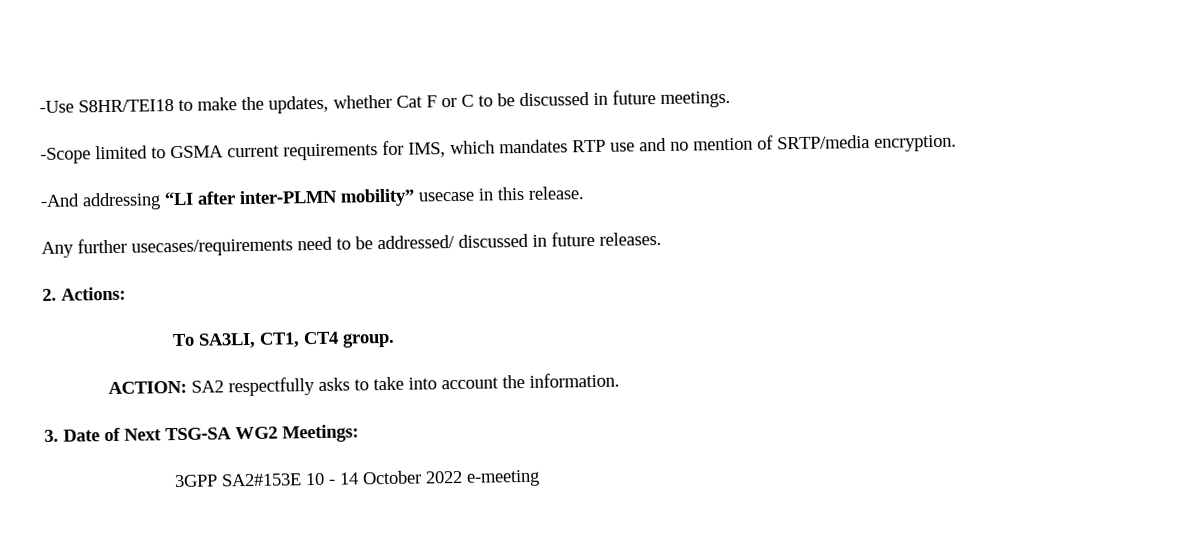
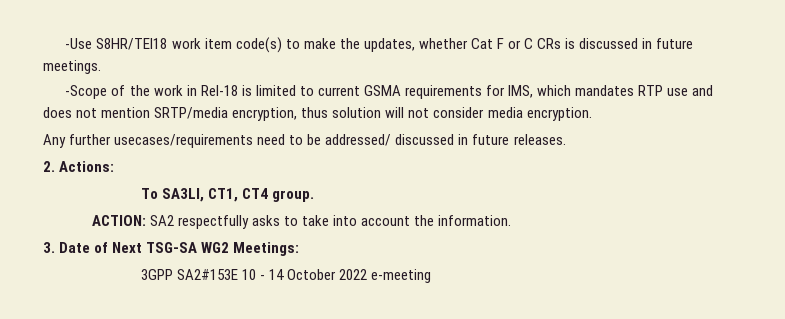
(174, 106) none -> [171,37,282,53] work item code(s)
[478,93,515,107] to be -> [537,38,576,49] CRs is
[95,145,280,160] limited to GSMA current -> [111,85,401,96] of the work in Rel-18 is limited to current GSMA
[670,134,957,152] [40,186,584,211] no mention of SRTP/media encryption. // -And addressing “LI after inter-PLMN mobility” usecase in this release. -> [43,107,592,121] does not mention SRTP/media encryption, thus solution will not consider media encryption.

